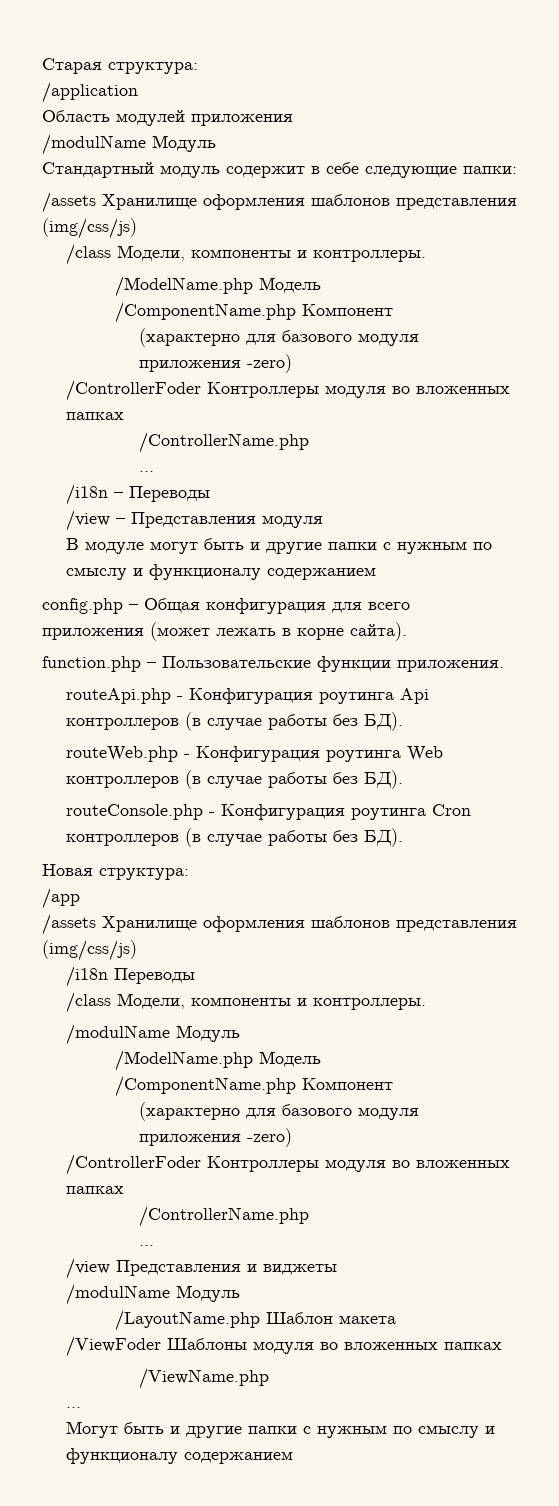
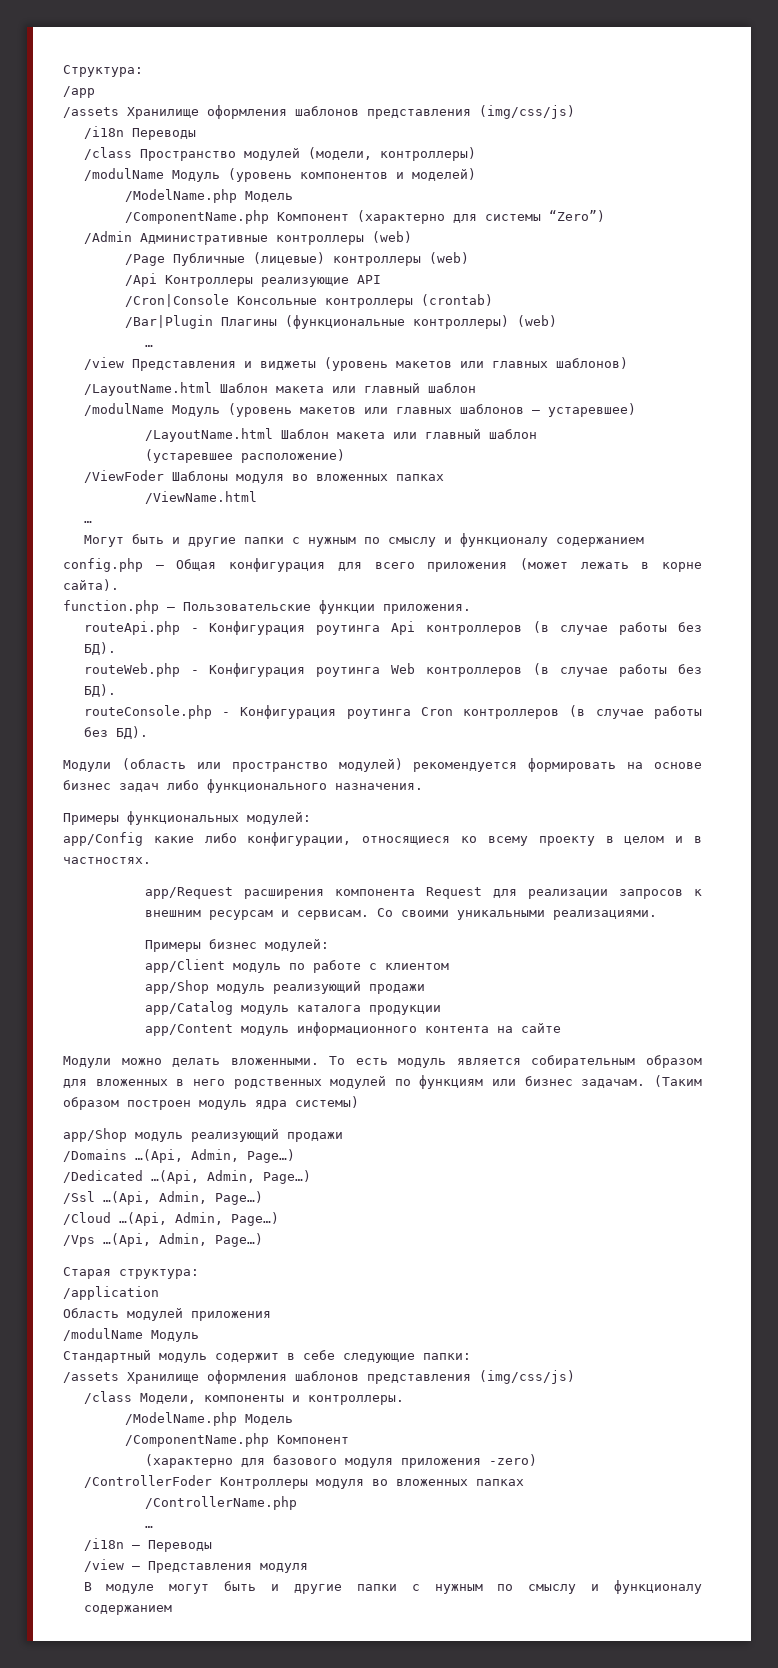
(42, 66) none -> [63,65,143,77] [63,86,95,98] [63,105,575,119] [83,126,196,140] [83,147,476,161] [83,168,476,182] [124,189,293,203] [124,210,605,224] [83,231,412,245] [124,252,469,266] [124,273,381,287] [124,294,493,308] [124,315,557,329] [145,345,154,347] [83,357,628,371] [83,382,476,396] [83,403,636,417] [145,428,538,442] [145,449,346,463] [83,470,444,484] [145,491,258,504] [83,521,92,523] [83,533,644,547] [63,558,703,572] [63,579,119,591] [63,600,471,614] [83,621,702,635] [83,642,116,655] [83,663,702,677] [83,684,116,697] [83,705,702,719] [83,726,148,739] [63,758,702,772] [63,779,423,793] [63,811,311,825] [63,832,703,846] [63,857,151,864] [145,887,702,899] [145,908,658,920] [145,939,330,952] [145,959,450,973] [145,980,426,994] [145,1001,442,1015] [145,1022,562,1036] [63,1055,702,1068] [63,1075,702,1089] [63,1096,359,1110] [63,1128,343,1142] [63,1149,295,1163] [63,1170,311,1184] [63,1191,263,1205] [63,1212,279,1226] [63,1233,263,1247] Структура: // /app // /assets Хранилище оформления шаблонов представления (img/css/js) // /i18n Переводы // /class Пространство модулей (модели, контроллеры) // /modulName Модуль (уровень компонентов и моделей) // /ModelName.php Модель // /ComponentName.php Компонент (характерно для системы “Zero”) // /Admin Административные контроллеры (web) // /Page Публичные (лицевые) контроллеры (web) // /Api Контроллеры реализующие API // /Cron|Console Консольные контроллеры (crontab) // /Bar|Plugin Плагины (функциональные контроллеры) (web) // … // /view Представления и виджеты (уровень макетов или главных шаблонов) // /LayoutName.html Шаблон макета или главный шаблон // /modulName Модуль (уровень макетов или главных шаблонов – устаревшее) // /LayoutName.html Шаблон макета или главный шаблон // (устаревшее расположение) // /ViewFoder Шаблоны модуля во вложенных папках // /ViewName.html // … // Могут быть и другие папки с нужным по смыслу и функционалу содержанием // config.php – Общая конфигурация для всего приложения (может лежать в корне сайта). // function.php – Пользовательские функции приложения. // routeApi.php - Конфигурация роутинга Api контроллеров (в случае работы без БД). // routeWeb.php - Конфигурация роутинга Web контроллеров (в случае работы без БД). // routeConsole.php - Конфигурация роутинга Cron контроллеров (в случае работы без БД). // Модули (область или пространство модулей) рекомендуется формировать на основе бизнес задач либо функционального назначения. // Примеры функциональных модулей: // app/Config какие либо конфигурации, относящиеся ко всему проекту в целом и в частностях. // app/Request расширения компонента Request для реализации запросов к внешним ресурсам и сервисам. Со своими уникальными реализациями. // Примеры бизнес модулей: // app/Client модуль по работе с клиентом // app/Shop модуль реализующий продажи // app/Catalog модуль каталога продукции // app/Content модуль информационного контента на сайте // Модули можно делать вложенными. То есть модуль является собирательным образом для вложенных в него родственных модулей по функциям или бизнес задачам. (Таким образом построен модуль ядра системы) // app/Shop модуль реализующий продажи // /Domains …(Api, Admin, Page…) // /Dedicated …(Api, Admin, Page…) // /Ssl …(Api, Admin, Page…) // /Cloud …(Api, Admin, Page…) // /Vps …(Api, Admin, Page…) //
[42,598,410,614] [42,622,407,641] [42,656,504,672] [66,688,430,704] [66,712,404,731] [66,746,444,762] [66,770,404,789] [66,804,472,820] [66,828,404,847] [42,864,189,880] [42,888,80,909] [42,914,517,935] [42,940,137,961] [66,966,196,987] [66,992,427,1013] [66,1024,241,1045] [114,1050,321,1071] [114,1076,393,1097] [139,1102,420,1121] [139,1128,293,1147] [66,1154,511,1175] [66,1186,125,1194] [139,1206,310,1227] [139,1245,155,1246] [66,1258,338,1279] [66,1284,241,1305] [114,1310,396,1331] [66,1336,503,1357] [139,1368,270,1389] [66,1407,82,1408] [66,1421,496,1438] [66,1448,294,1464] // config.php – Общая конфигурация для всего приложения (может лежать в корне сайта). // function.php – Пользовательские функции приложения. // routeApi.php - Конфигурация роутинга Api контроллеров (в случае работы без БД). // routeWeb.php - Конфигурация роутинга Web контроллеров (в случае работы без БД). // routeConsole.php - Конфигурация роутинга Cron контроллеров (в случае работы без БД). // Новая структура: // /app // /assets Хранилище оформления шаблонов представления (img/css/js) // /i18n Переводы // /class Модели, компоненты и контроллеры. // /modulName Модуль // /ModelName.php Модель // /ComponentName.php Компонент // (характерно для базового модуля приложения -zero) // /ControllerFoder Контроллеры модуля во вложенных папках // /ControllerName.php // … // /view Представления и виджеты // /modulName Модуль // /LayoutName.php Шаблон макета // /ViewFoder Шаблоны модуля во вложенных папках // /ViewName.php // … // Могут быть и другие папки с нужным по смыслу и функционалу содержанием -> (172, 1610) none

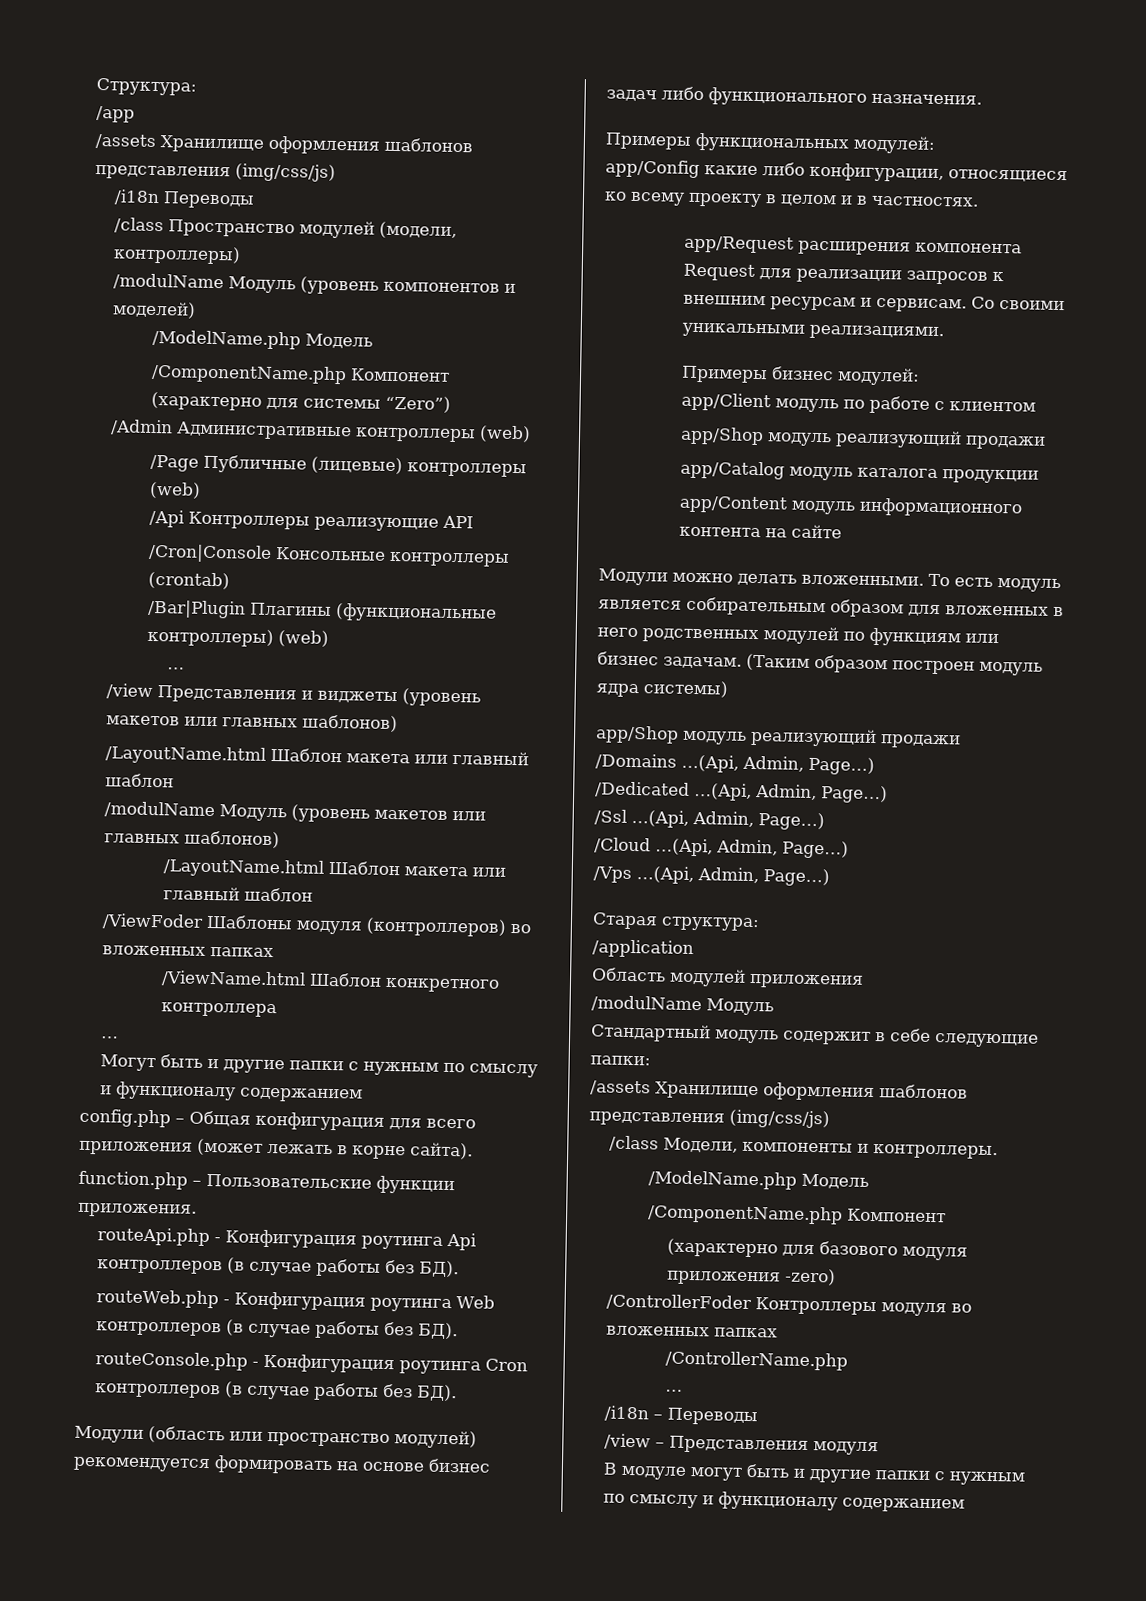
[459,403,636,417] [145,428,538,442] [145,449,346,463] шаблонов – устаревшее) // /LayoutName.html Шаблон макета или главный шаблон // (устаревшее расположение) -> [184,830,281,849] [163,858,507,878] [163,886,314,902] шаблонов) // /LayoutName.html Шаблон макета или главный шаблон
(284, 479) none -> [366,917,508,937] (контроллеров)
(258, 497) none -> [309,972,501,993] [161,1002,278,1018] Шаблон конкретного контроллера

